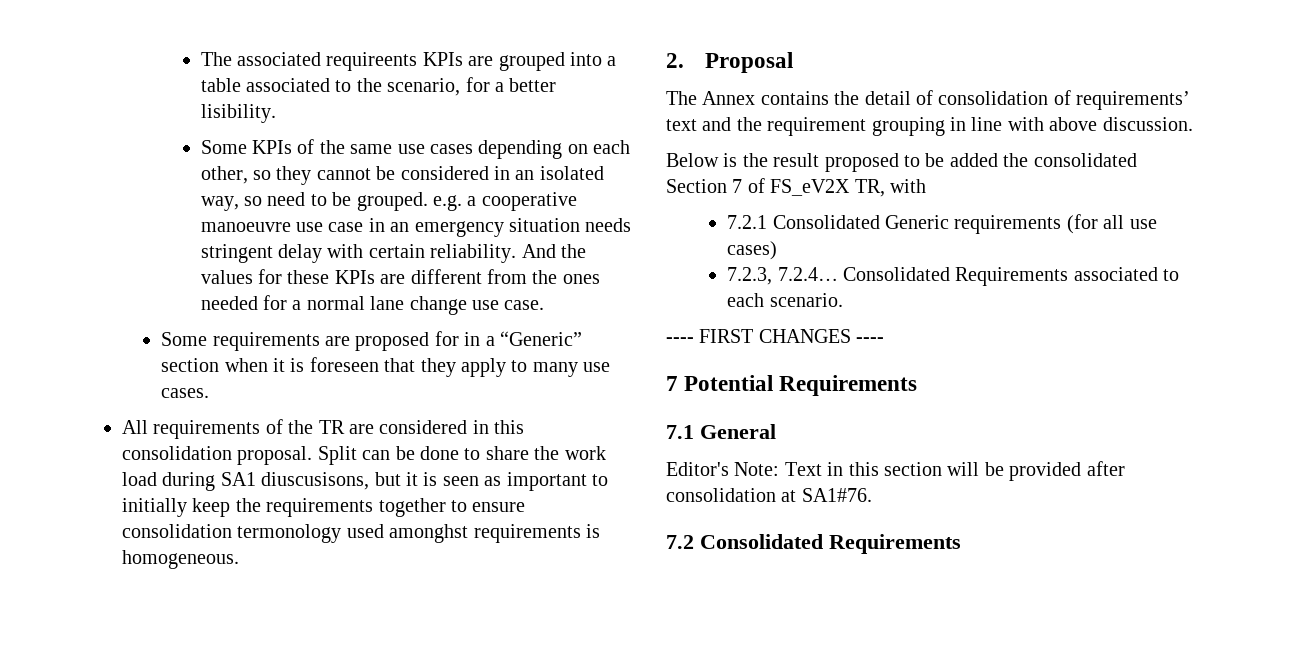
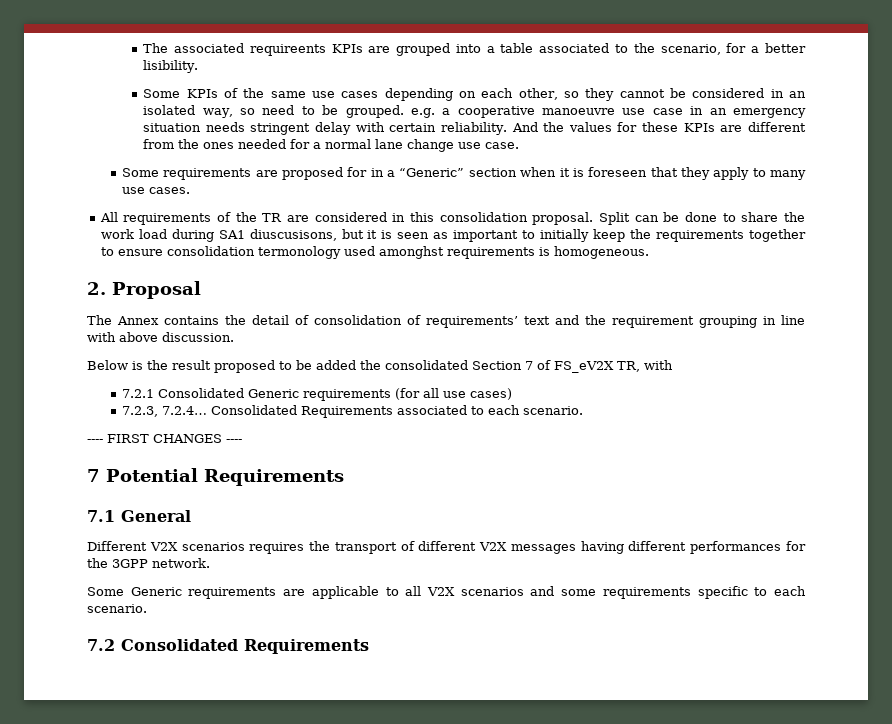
[666,461,1125,481] [666,488,872,502] Editor's Note: Text in this section will be provided after consolidation at SA1#76. -> [87,541,806,554] [87,558,210,568] [87,586,806,599] [87,604,147,613] Different V2X scenarios requires the transport of different V2X messages having different performances for the 3GPP network. // Some Generic requirements are applicable to all V2X scenarios and some requirements specific to each scenario.

